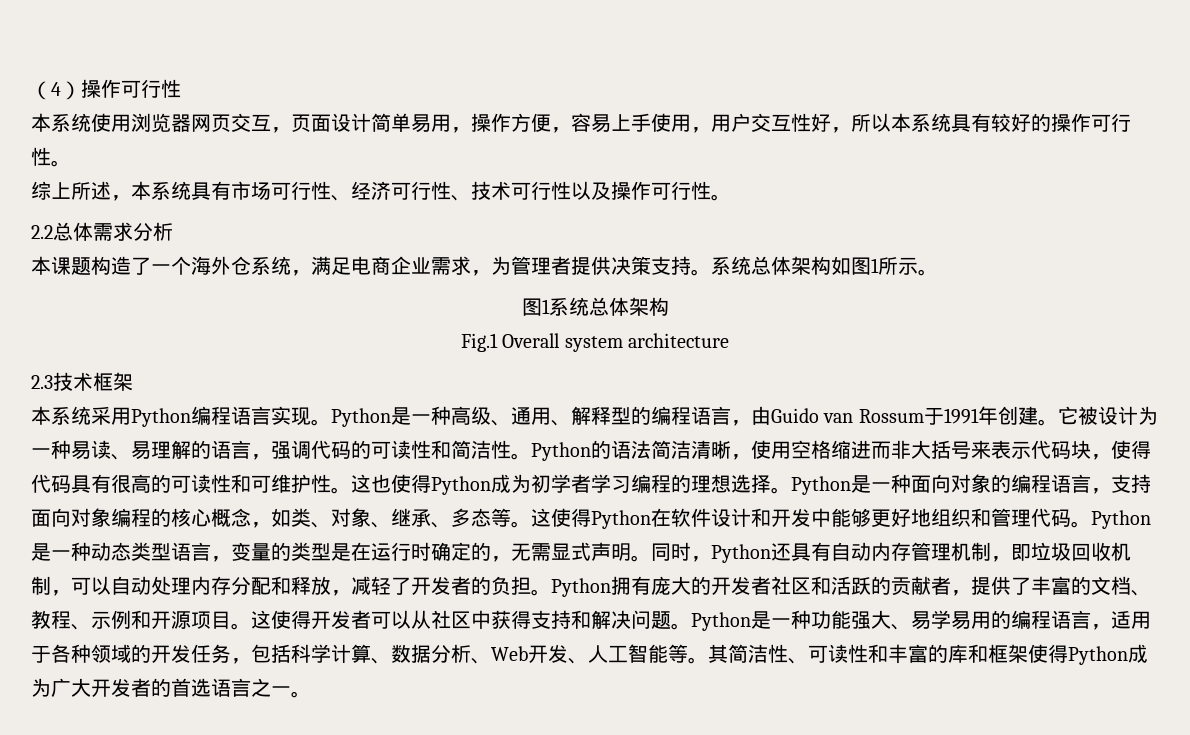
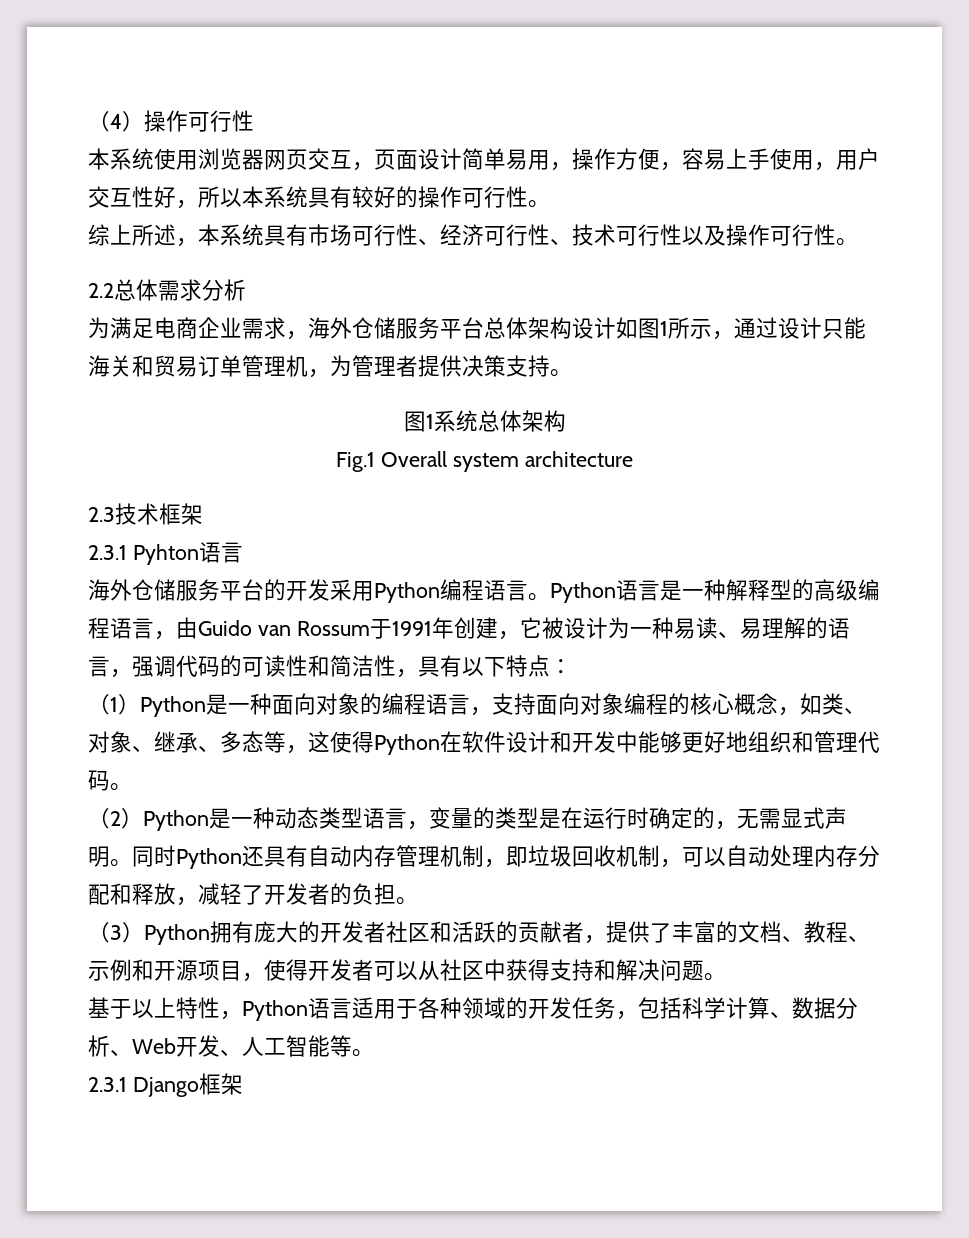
[31,256,311,276] 本课题构造了一个海外仓系统， -> [88,317,110,339] 为
(491, 273) none -> [308,317,866,340] [88,355,330,378] 海外仓储服务平台总体架构设计如图1所示，通过设计只能海关和贸易订单管理机，
[711,256,938,276] 系统总体架构如图1所示。 -> (572, 373) none
[31,406,571,427] 本系统采用Python编程语言实现。Python是一种高级、通用、 -> [88,542,243,565] [88,579,726,603] 2.3.1 Pyhton语言 // 海外仓储服务平台的开发采用Python编程语言。Python语言是一种
(651, 415) none -> [814,579,858,601] 高级
[1037,419,1058,426] 。 -> [497,631,520,640] ，
[511,440,1151,461] [31,474,791,495] 。Python的语法简洁清晰，使用空格缩进而非大括号来表示代码块，使得代码具有很高的可读性和可维护性。这也使得Python成为初学者学习编程的理想选择。 -> [396,655,572,678] [88,694,140,715] ，具有以下特点： // （1）
[511,521,531,528] 。 -> [286,745,308,754] ，
(1091, 524) none -> [88,808,143,829] // （2）
[691,556,711,562] ， -> (176, 855) none
(551, 592) none -> [88,922,144,943] // （3）
[231,610,271,630] 。这 -> [242,973,264,982] ，
[691,610,1111,631] Python是一种功能强大、易学易用的编程语言， -> [88,997,352,1021] // 基于以上特性，Python语言
[708,644,1148,665] [31,678,311,698] 其简洁性、可读性和丰富的库和框架使得Python成为广大开发者的首选语言之一。 -> [88,1073,243,1097] // 2.3.1 Django框架

